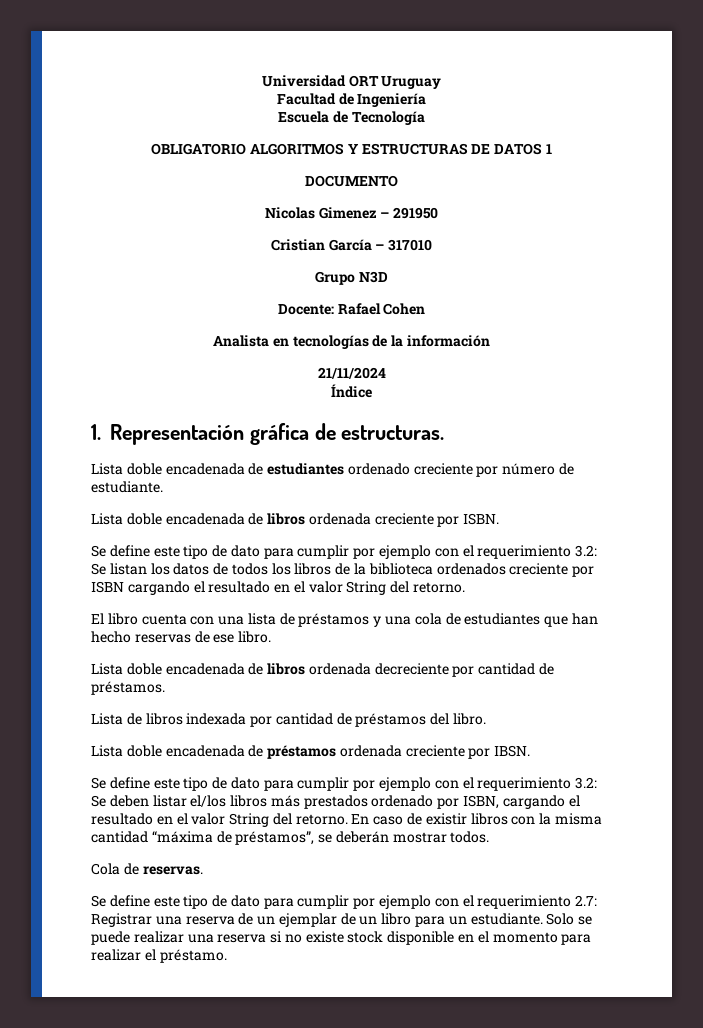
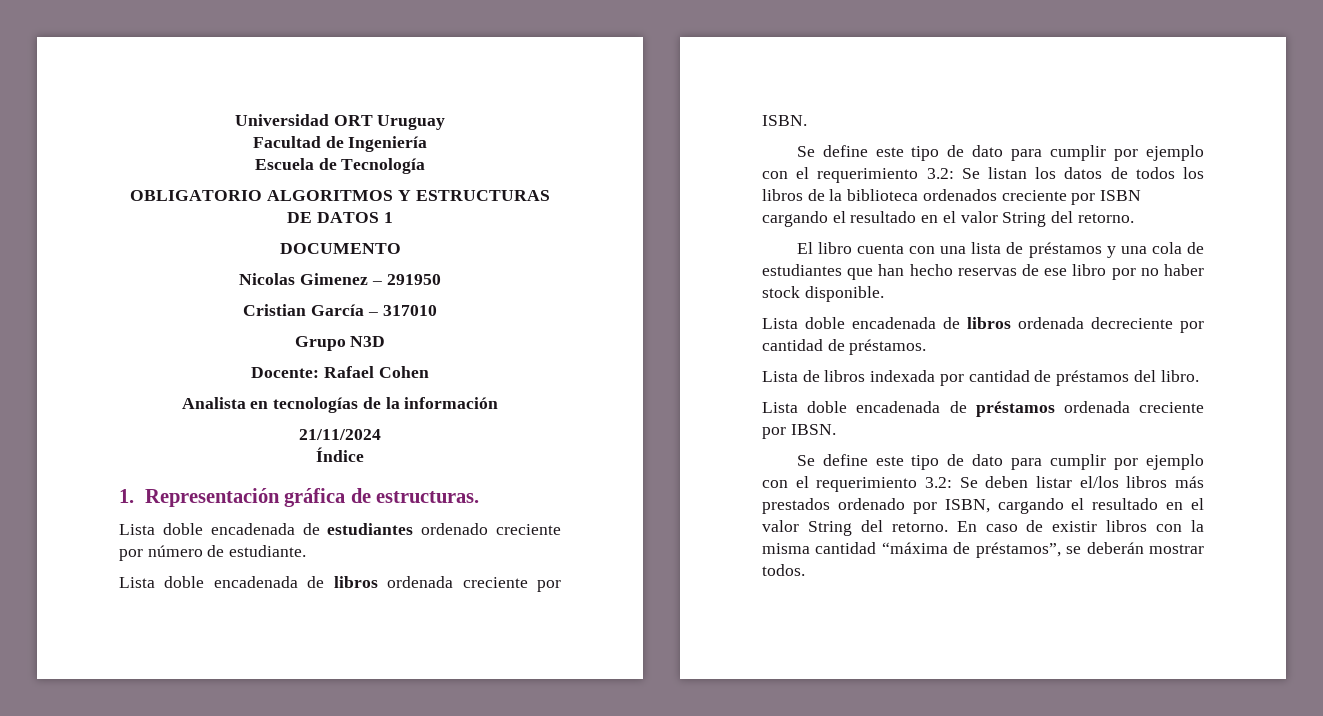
[238,631,272,643] libro. -> [1072,264,1204,280] [762,286,884,302] libro por no haber stock disponible.
[91,863,203,875] [91,895,598,909] [91,913,593,927] [91,931,592,945] [91,949,227,963] // Cola de reservas. // Se define este tipo de dato para cumplir por ejemplo con el requerimiento 2.7: Registrar una reserva de un ejemplar de un libro para un estudiante. Solo se puede realizar una reserva si no existe stock disponible en el momento para realizar el préstamo. -> (805, 570) none

